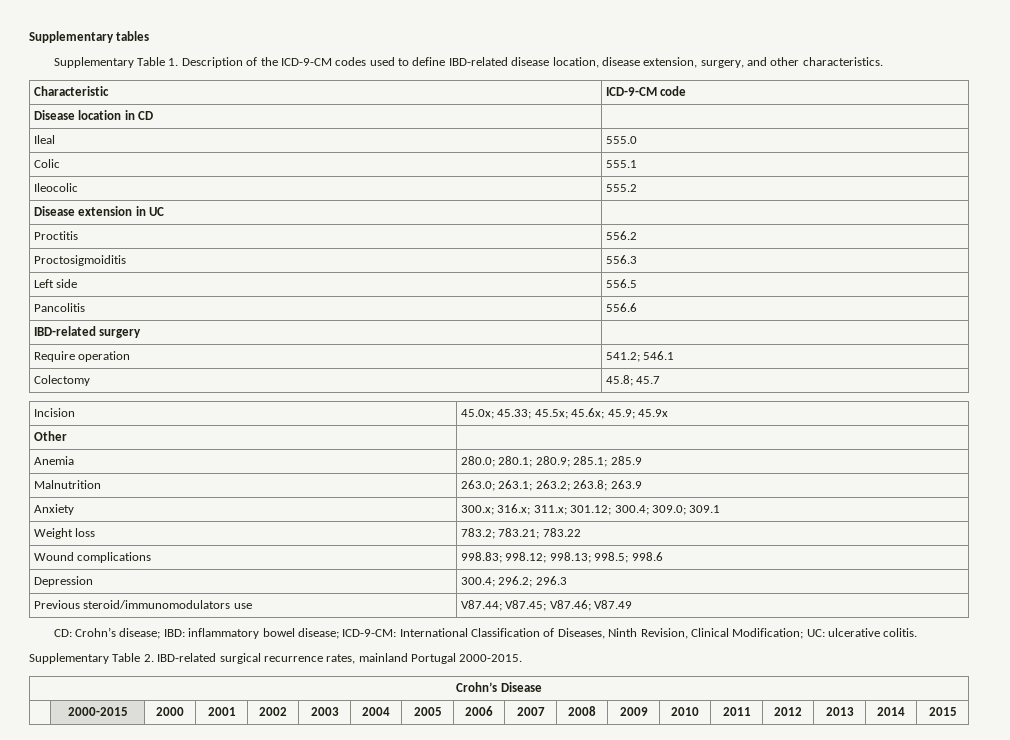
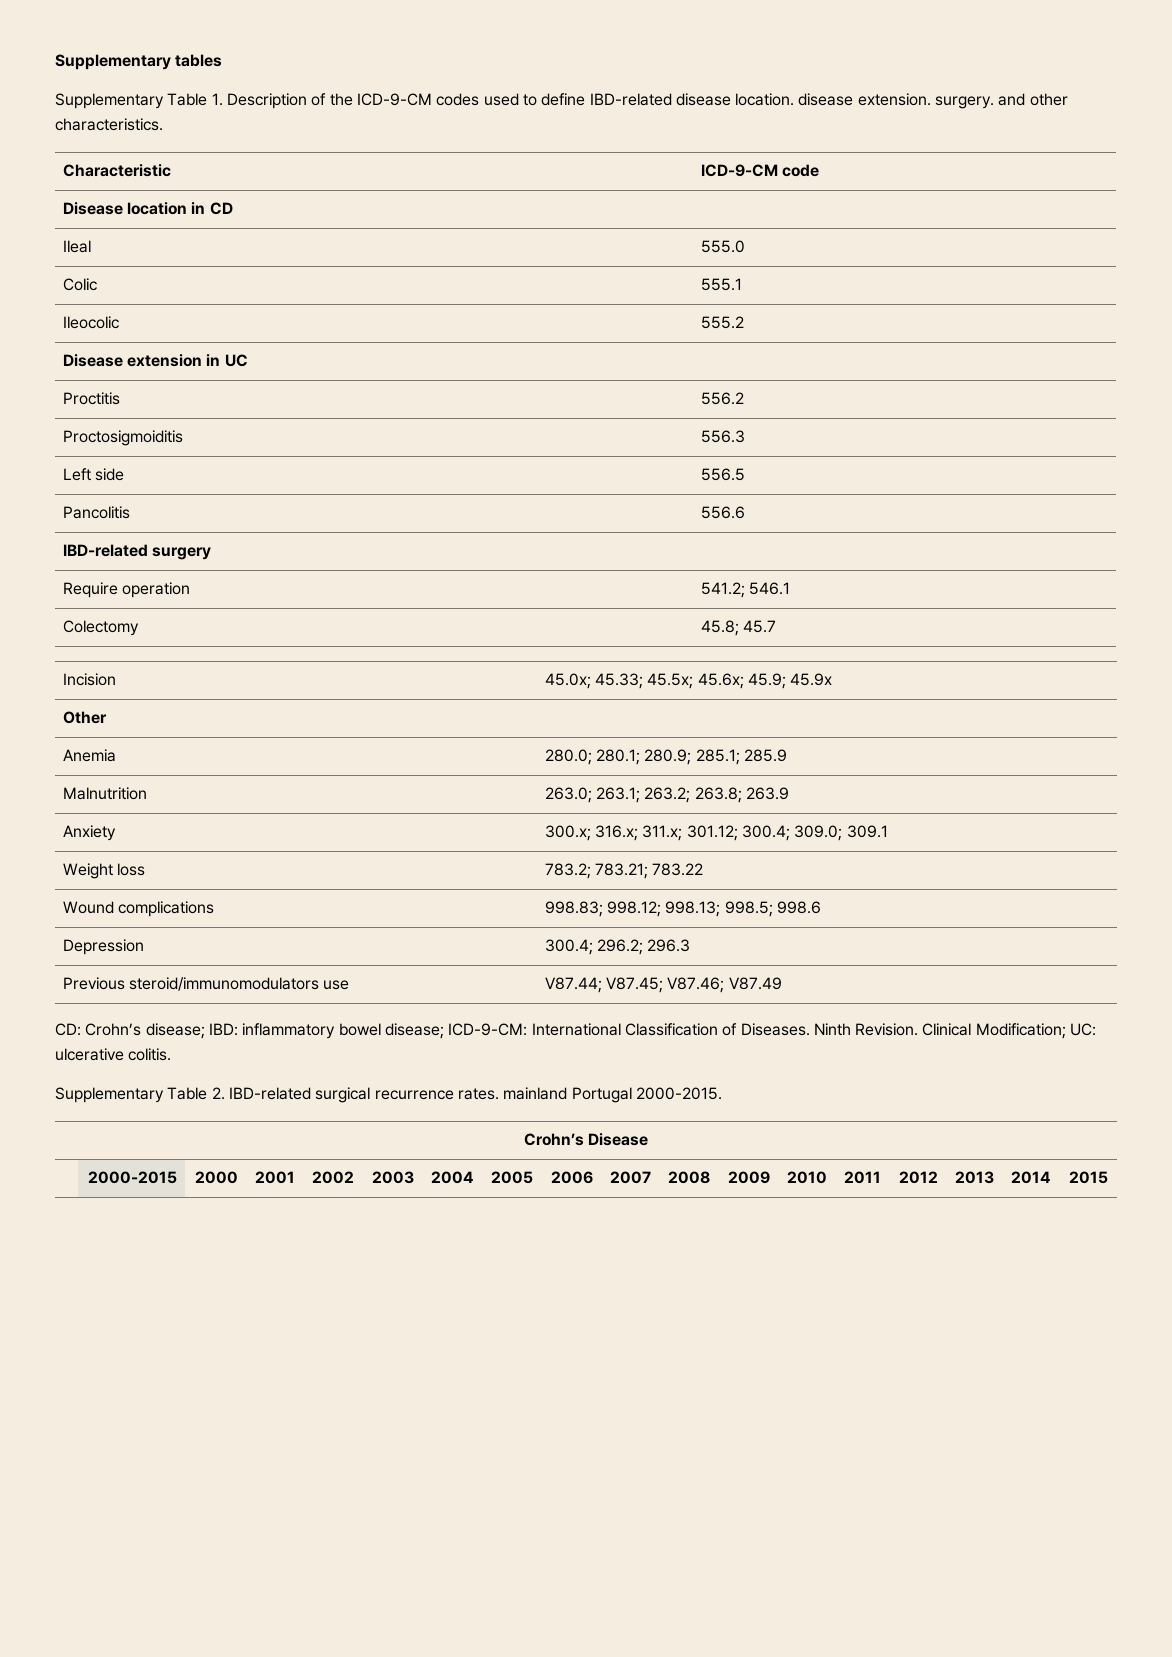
[552,57,744,68] location, disease extension, surgery, -> [735,93,995,109] location. disease extension. surgery.
[557,628,688,639] Diseases, Ninth Revision, -> [740,1023,919,1036] Diseases. Ninth Revision.
[326,654,356,664] rates, -> [457,1088,499,1100] rates.

